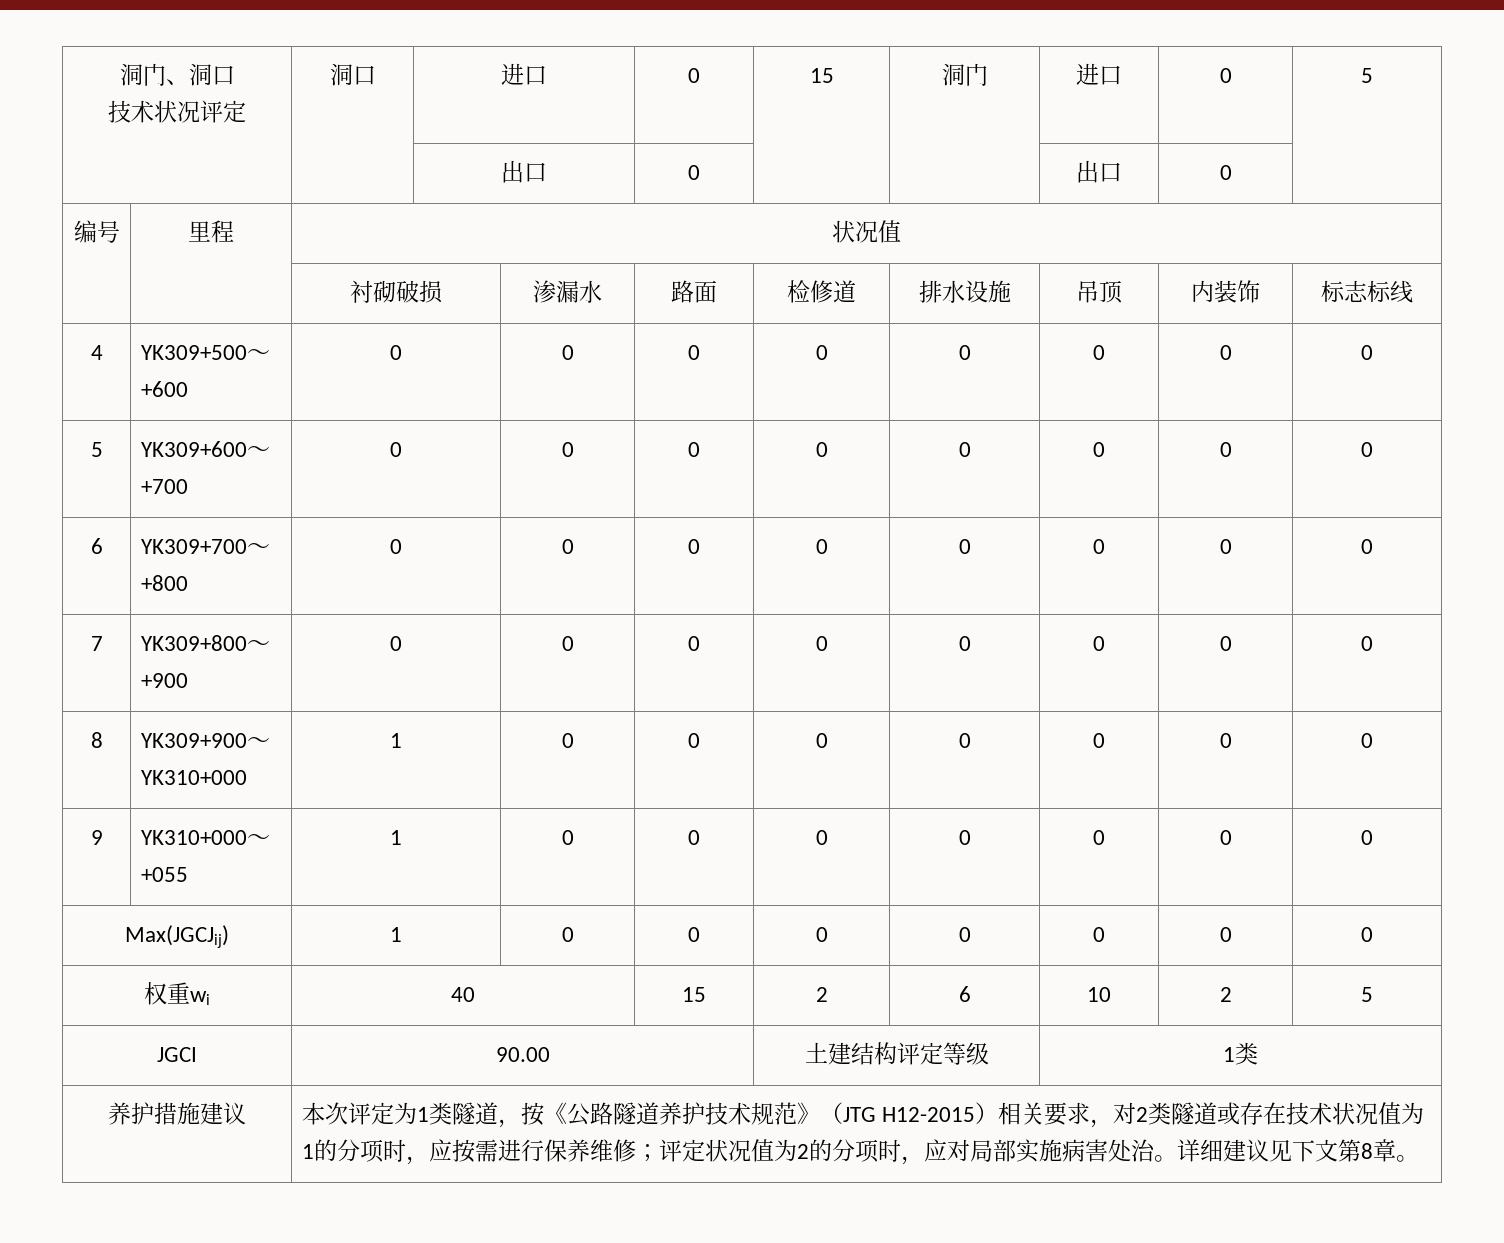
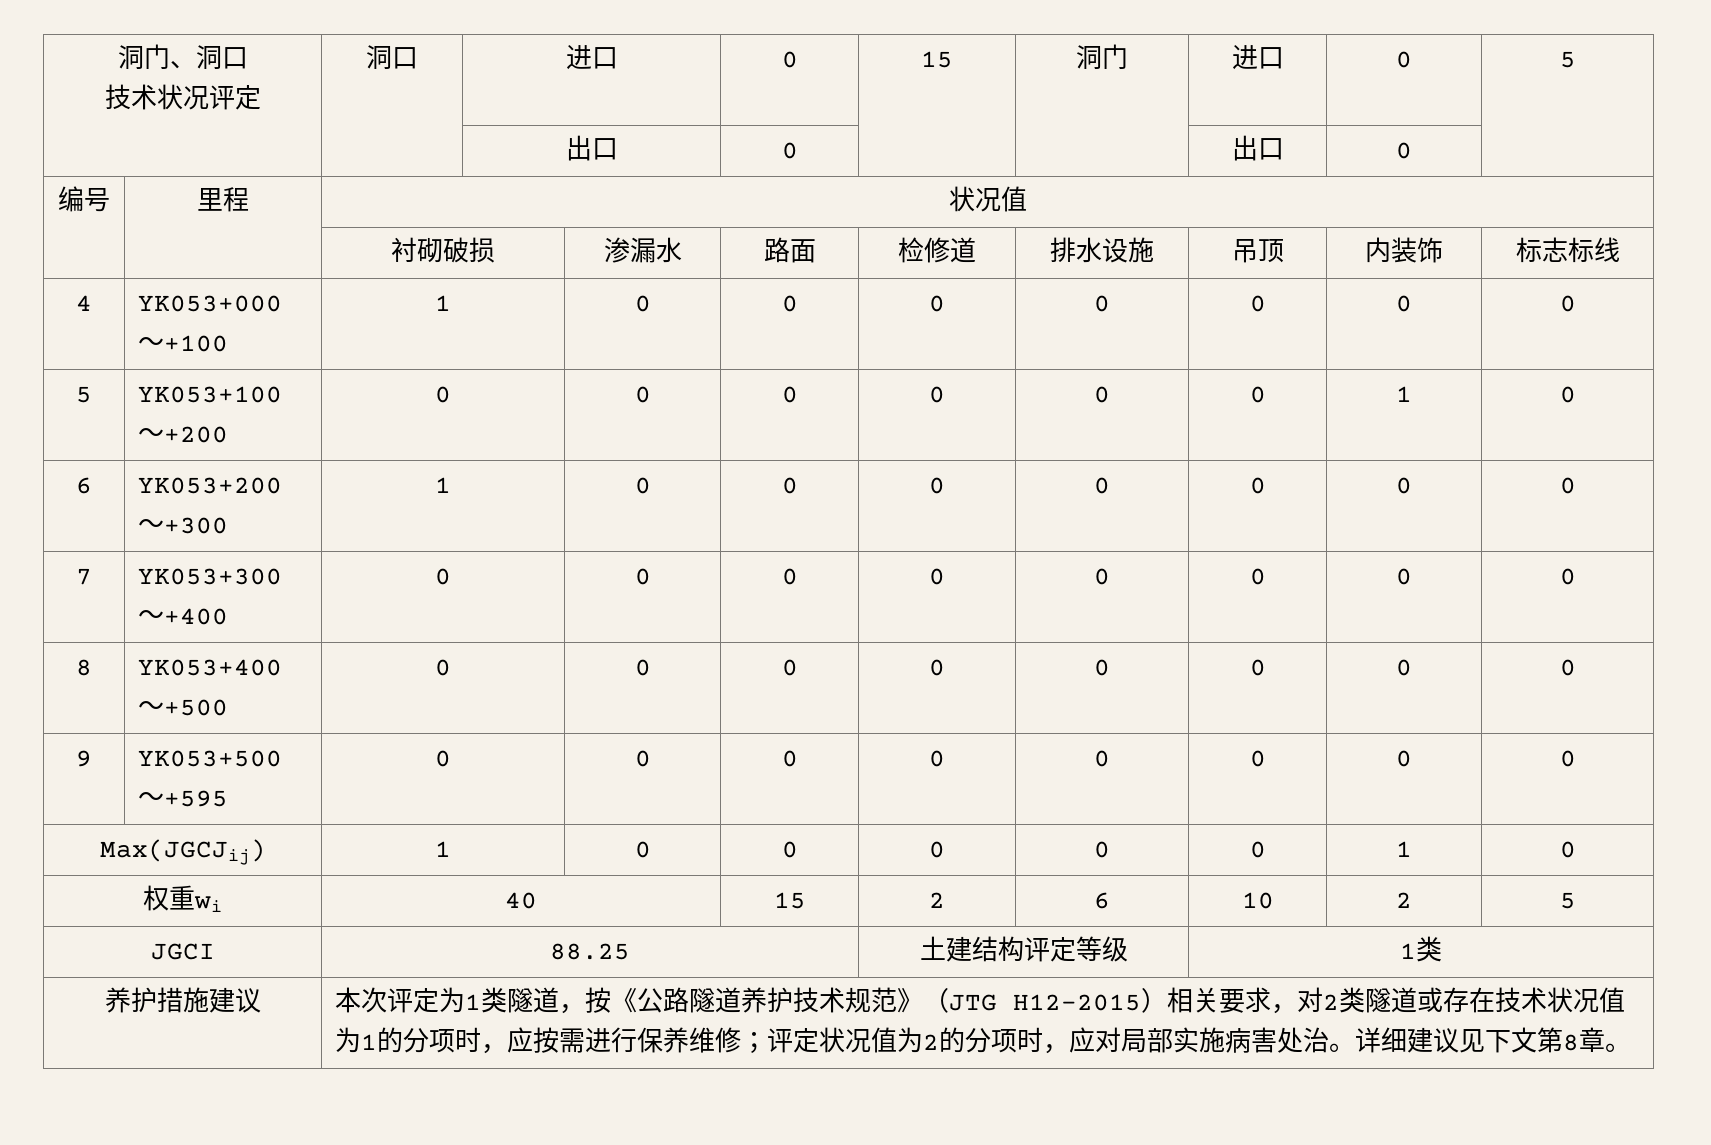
[140,345,270,360] [140,381,188,397] [390,345,402,360] YK309+500～+600 | 0 -> [138,295,283,312] [138,335,229,352] [435,295,451,311] YK053+000～+100 | 1
[140,441,270,457] [140,479,188,494] [390,442,402,457] [561,442,574,457] [688,442,700,457] [815,442,828,457] [958,442,971,457] [1093,442,1105,457] [1219,442,1232,457] YK309+600～+700 | 0 | 0 | 0 | 0 | 0 | 0 | 0 -> [138,386,283,403] [138,426,229,443] [435,386,451,403] [634,386,651,403] [781,386,798,403] [929,386,945,403] [1094,386,1110,403] [1249,386,1266,403] [1396,386,1412,402] YK053+100～+200 | 0 | 0 | 0 | 0 | 0 | 0 | 1
[140,539,270,554] [140,575,188,591] [390,539,402,554] YK309+700～+800 | 0 -> [138,477,283,494] [138,517,229,534] [435,477,451,493] YK053+200～+300 | 1
[140,635,270,651] [140,673,188,688] YK309+800～+900 -> [138,568,283,585] [138,608,229,625] YK053+300～+400
[140,733,270,748] [140,770,247,785] [390,733,402,748] YK309+900～YK310+000 | 1 -> [138,659,283,676] [138,699,229,716] [435,659,451,676] YK053+400～+500 | 0
[140,830,270,845] [140,867,188,882] [390,830,402,845] YK310+000～+055 | 1 -> [138,750,283,767] [138,790,229,807] [435,750,451,767] YK053+500～+595 | 0
[1219,927,1232,942] 0 -> [1396,841,1412,857] 1
[495,1047,550,1062] 90.00 -> [550,943,630,960] 88.25

